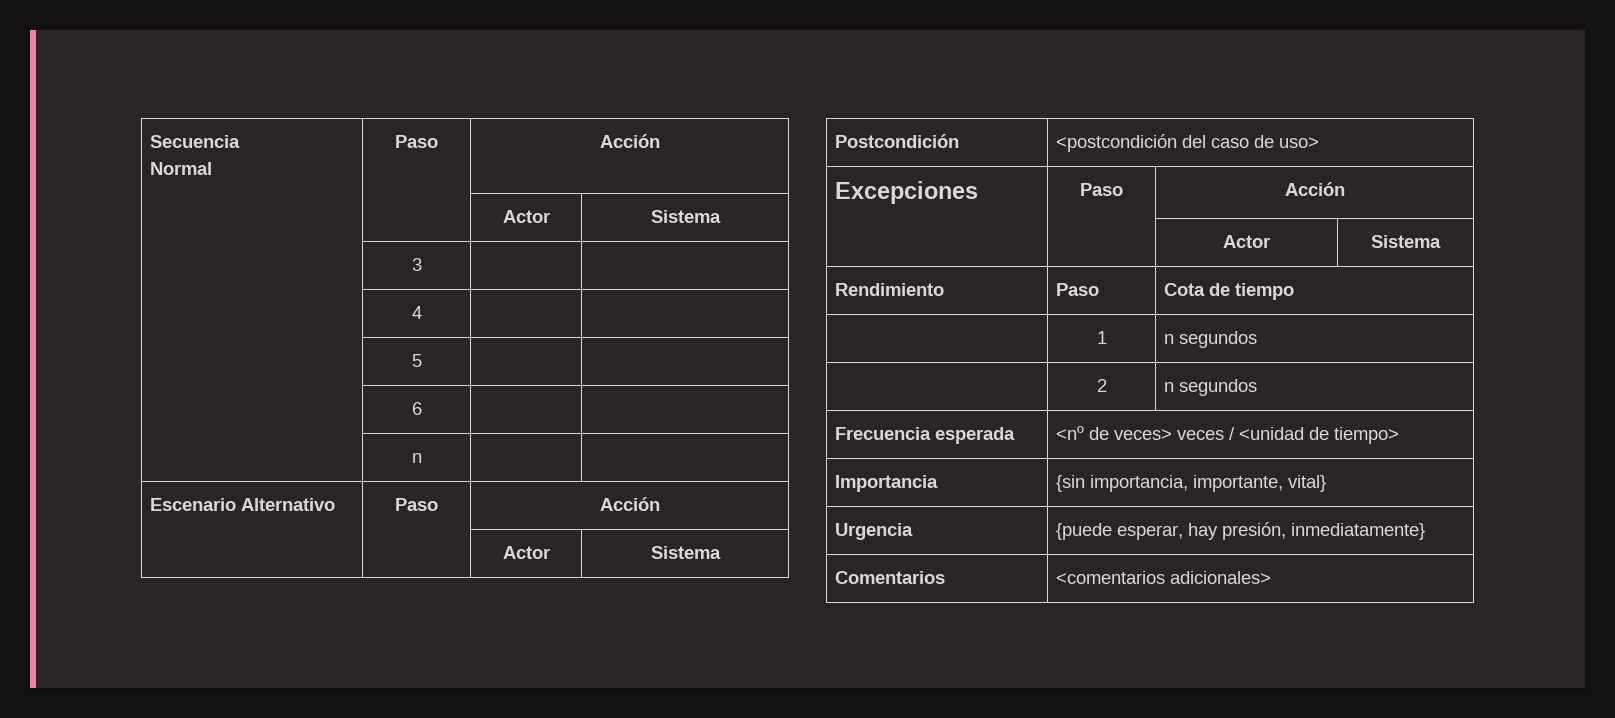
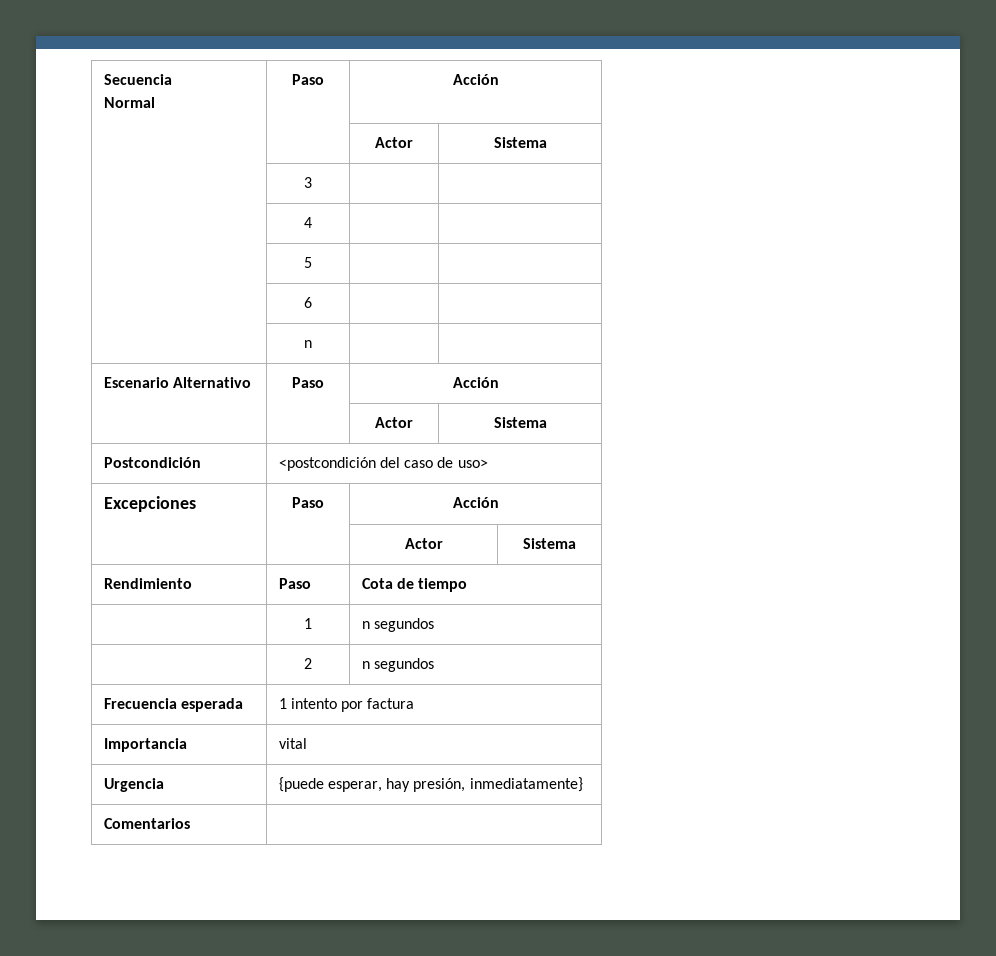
[1056,426,1400,444] [835,475,939,492] [1056,475,1327,492] <nº de veces> veces / <unidad de tiempo> // Importancia | {sin importancia, importante, vital} -> [278,698,415,712] [103,738,187,752] [278,738,307,749] 1 intento por factura // Importancia | vital
[1056,571,1272,584] <comentarios adicionales> -> (190, 823) none

